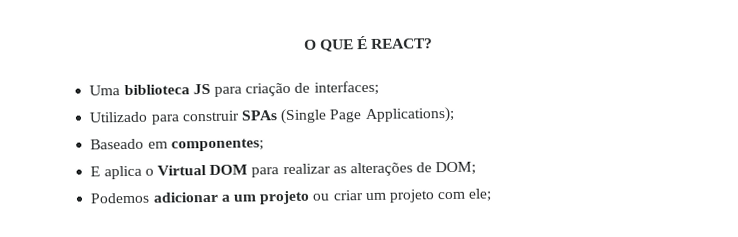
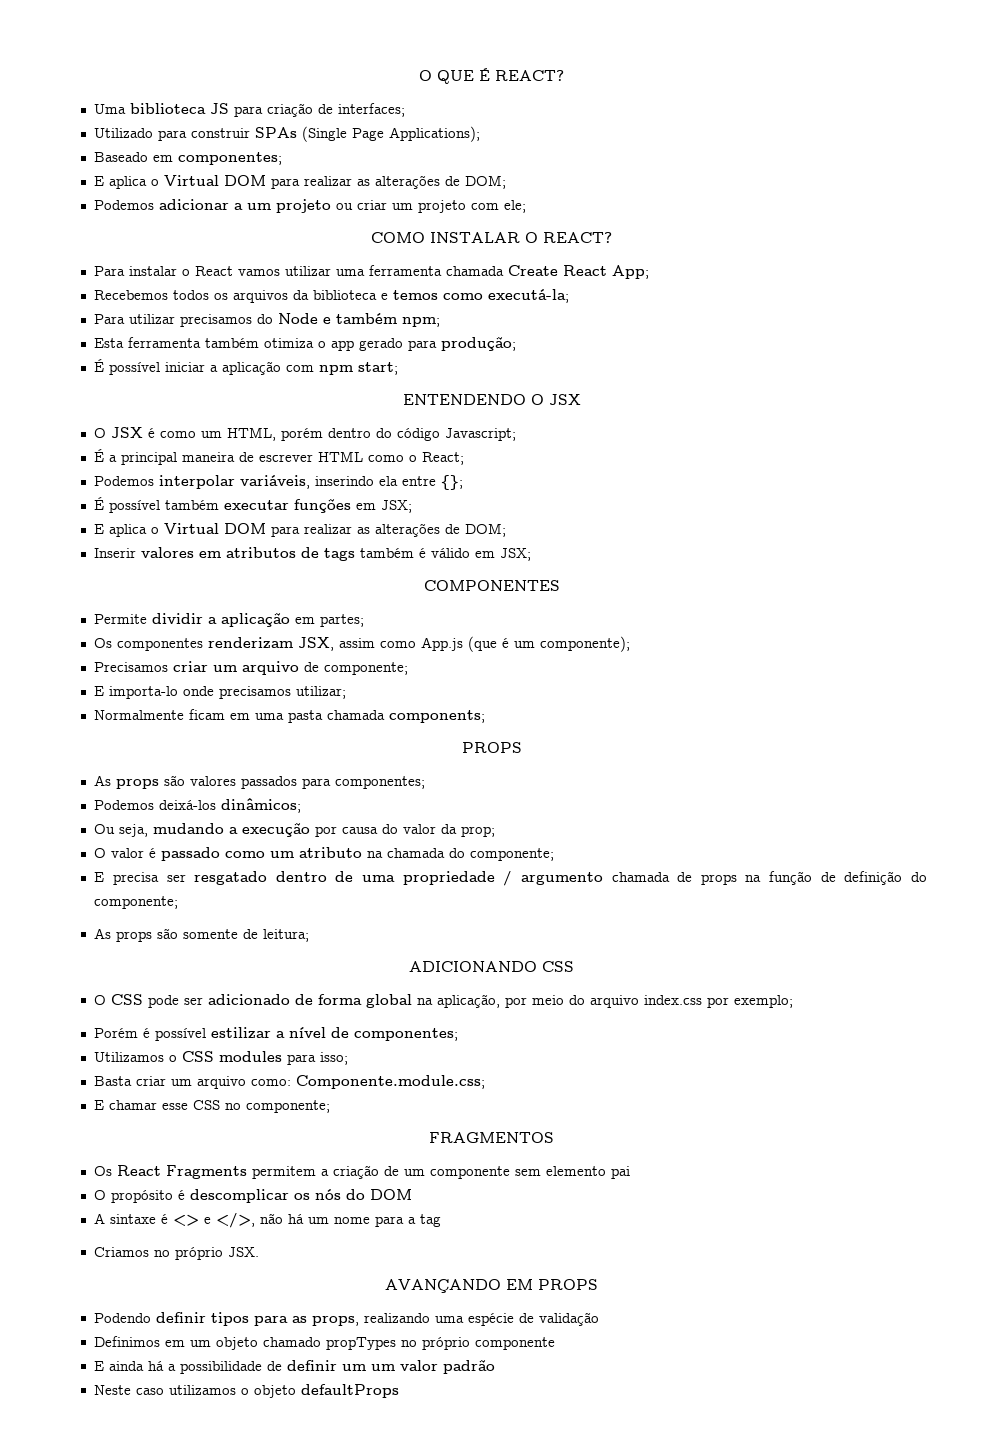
(493, 195) none -> [371,232,612,243] [94,265,650,279] [94,289,570,303] [94,313,441,327] [94,336,517,351] [94,359,399,375] [402,394,581,405] [94,427,517,441] [94,449,465,465] [94,475,464,490] [94,497,413,513] [94,523,507,537] [94,547,532,561] [423,580,560,591] [94,612,365,627] [94,636,631,652] [94,661,409,675] [94,686,347,699] [94,709,486,723] [461,742,522,753] [94,775,426,789] [94,798,302,813] [94,822,496,837] [94,847,555,861] [94,871,927,886] [94,896,179,909] [94,928,310,942] [409,961,574,972] [94,994,794,1008] [94,1027,459,1041] [94,1051,349,1065] [94,1075,486,1089] [94,1100,331,1113] [429,1132,554,1143] [94,1165,631,1179] [94,1189,413,1203] [94,1213,442,1228] [94,1247,260,1260] [385,1279,598,1293] [94,1312,600,1326] [94,1336,556,1350] [94,1359,496,1374] [94,1384,400,1398] // COMO INSTALAR O REACT? // Para instalar o React vamos utilizar uma ferramenta chamada Create React App; // Recebemos todos os arquivos da biblioteca e temos como executá-la; // Para utilizar precisamos do Node e também npm; // Esta ferramenta também otimiza o app gerado para produção; // É possível iniciar a aplicação com npm start; // ENTENDENDO O JSX // O JSX é como um HTML, porém dentro do código Javascript; // É a principal maneira de escrever HTML como o React; // Podemos interpolar variáveis, inserindo ela entre {}; // É possível também executar funções em JSX; // E aplica o Virtual DOM para realizar as alterações de DOM; // Inserir valores em atributos de tags também é válido em JSX; // COMPONENTES // Permite dividir a aplicação em partes; // Os componentes renderizam JSX, assim como App.js (que é um componente); // Precisamos criar um arquivo de componente; // E importa-lo onde precisamos utilizar; // Normalmente ficam em uma pasta chamada components; // PROPS // As props são valores passados para componentes; // Podemos deixá-los dinâmicos; // Ou seja, mudando a execução por causa do valor da prop; // O valor é passado como um atributo na chamada do componente; // E precisa ser resgatado dentro de uma propriedade / argumento chamada de props na função de definição do componente; // As props são somente de leitura; // ADICIONANDO CSS // O CSS pode ser adicionado de forma global na aplicação, por meio do arquivo index.css por exemplo; // Porém é possível estilizar a nível de componentes; // Utilizamos o CSS modules para isso; // Basta criar um arquivo como: Componente.module.css; // E chamar esse CSS no componente; // FRAGMENTOS // Os React Fragments permitem a criação de um componente sem elemento pai // O propósito é descomplicar os nós do DOM // A sintaxe é <> e </>, não há um nome para a tag // Criamos no próprio JSX. // AVANÇANDO EM PROPS // Podendo definir tipos para as props, realizando uma espécie de validação // Definimos em um objeto chamado propTypes no próprio componente // E ainda há a possibilidade de definir um um valor padrão // Neste caso utilizamos o objeto defaultProps

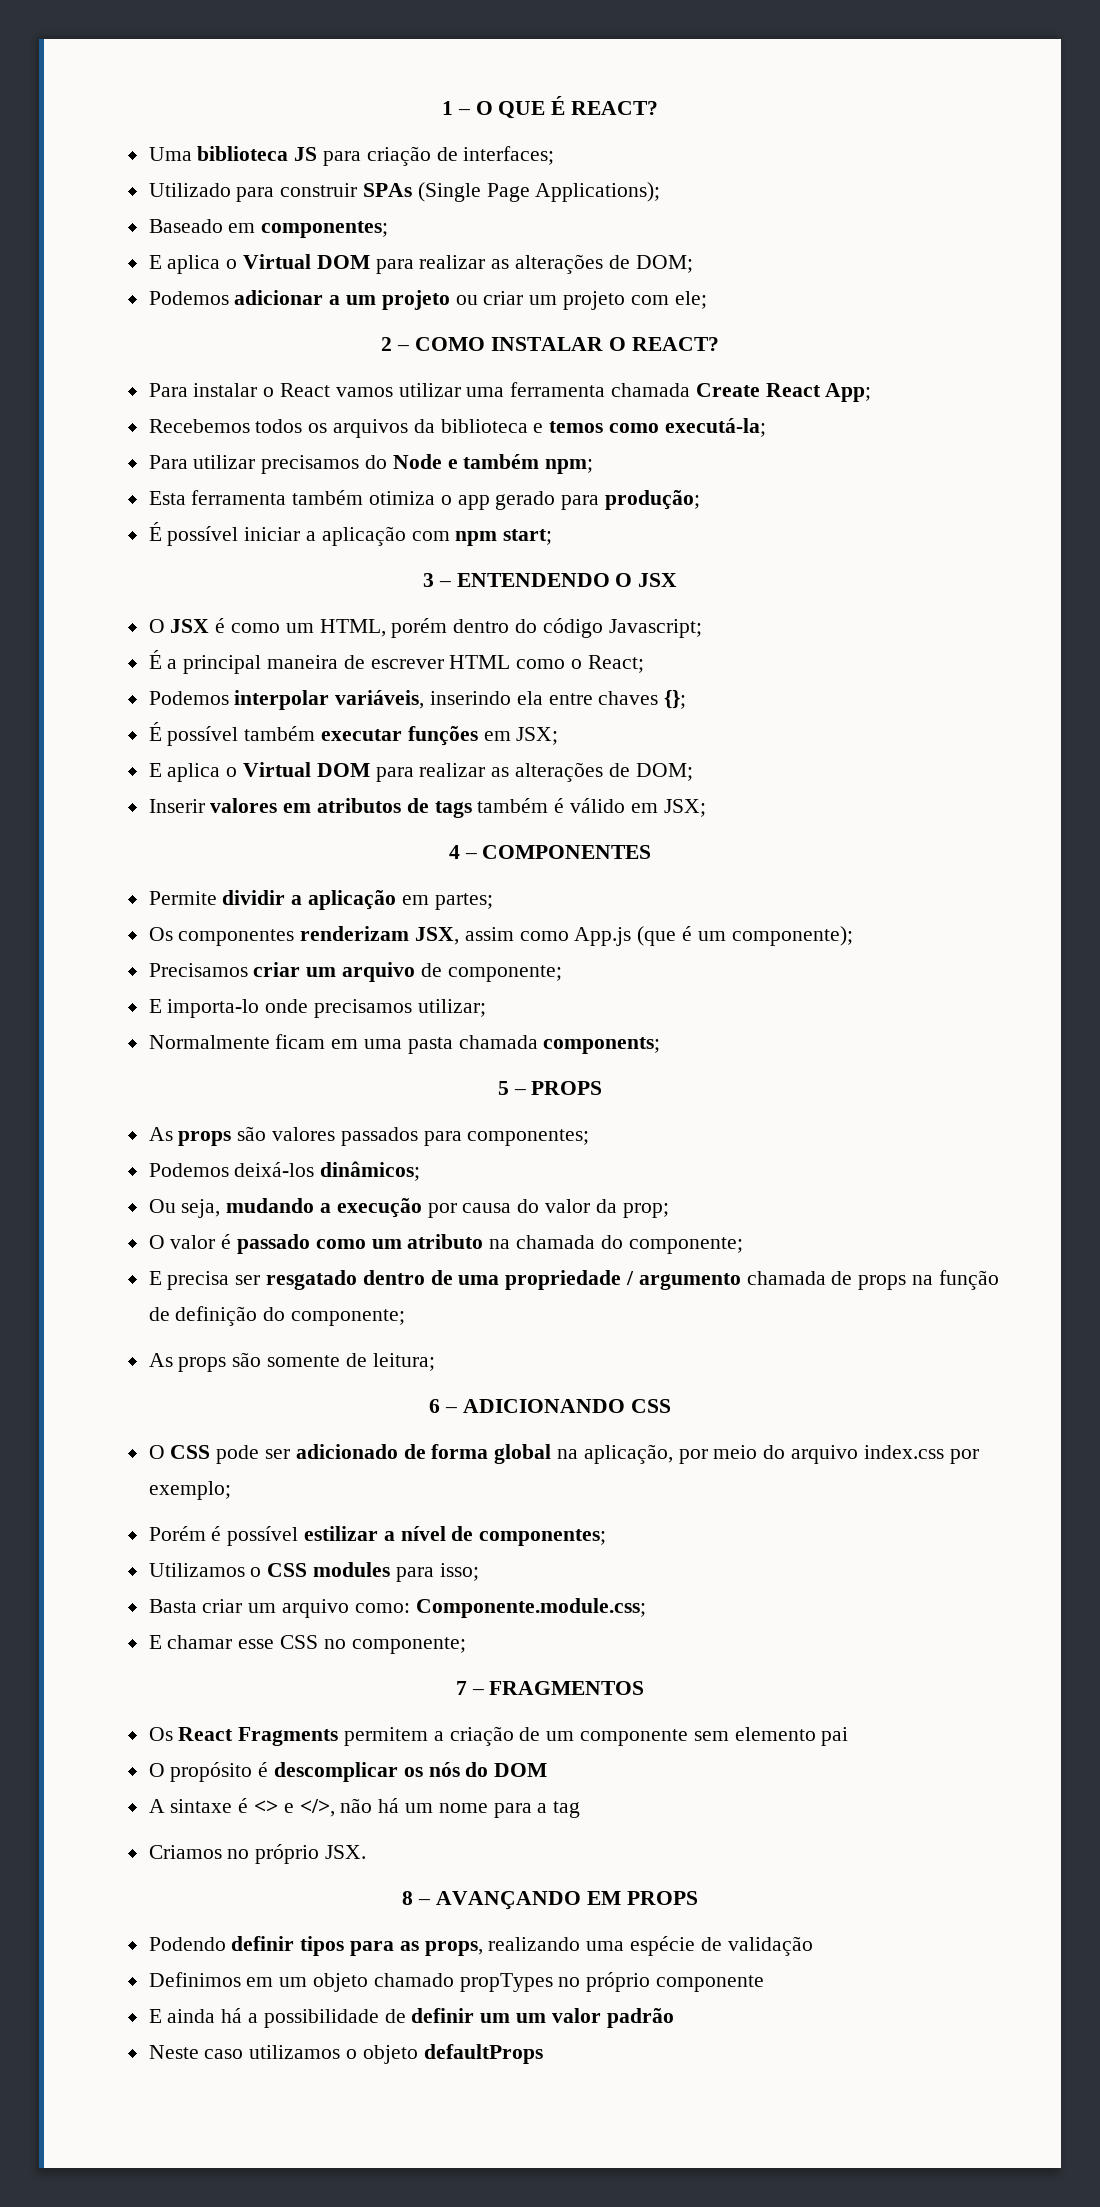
(419, 75) none -> [441,101,470,115] 1 –
(527, 206) none -> [381,337,410,351] 2 –
(399, 368) none -> [422,573,451,587] 3 –
(437, 481) none -> [598,691,659,705] chaves
(532, 554) none -> [448,845,477,859] 4 –
(486, 716) none -> [497,1081,526,1095] 5 –
(310, 935) none -> [429,1399,458,1413] 6 –
(331, 1106) none -> [455,1681,484,1695] 7 –
(260, 1252) none -> [402,1891,431,1905] 8 –

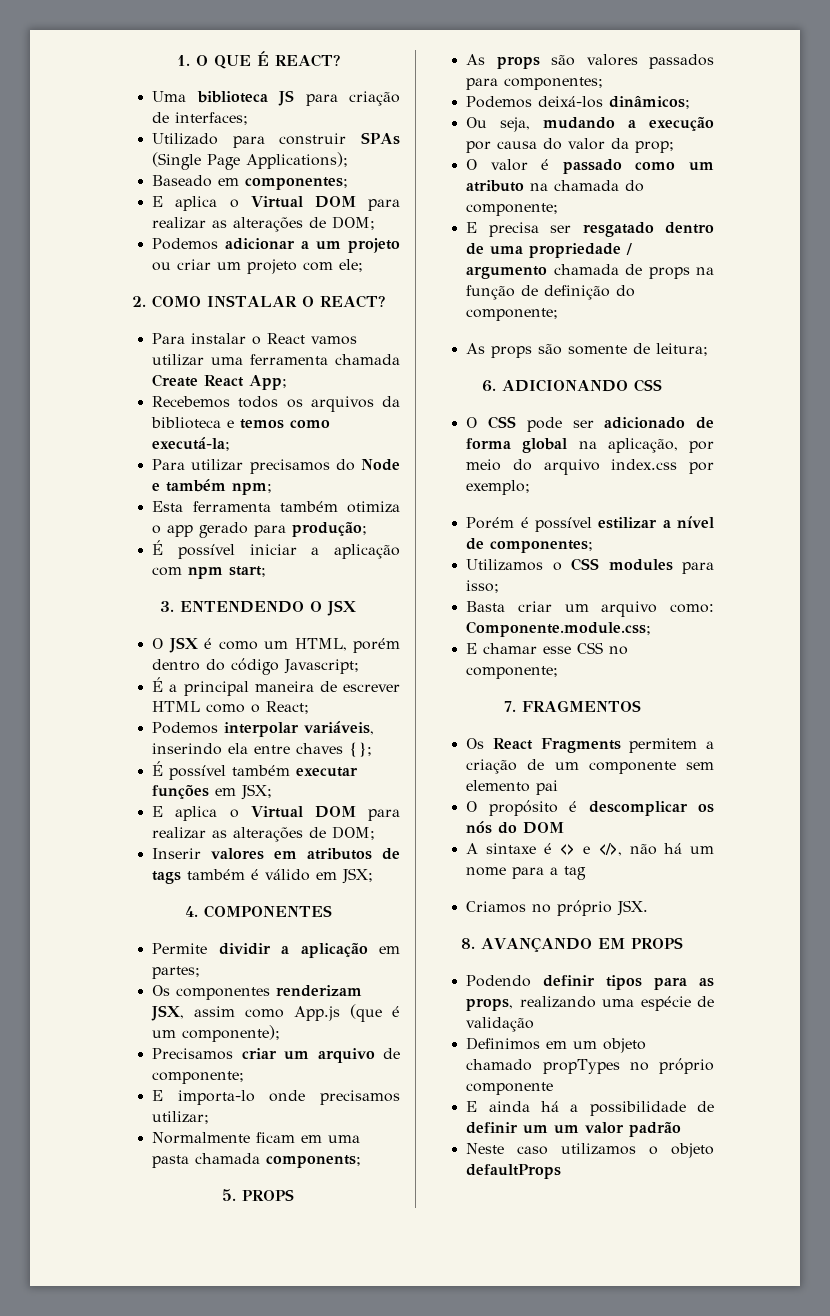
[441,101,470,115] 1 – -> [176,55,190,66] 1.
[381,337,410,351] 2 – -> [131,296,146,307] 2.
[422,573,451,587] 3 – -> [160,601,174,612] 3.
[448,845,477,859] 4 – -> [184,906,198,917] 4.
[497,1081,526,1095] 5 – -> [222,1189,236,1201] 5.
[429,1399,458,1413] 6 – -> [482,380,496,392] 6.
[455,1681,484,1695] 7 – -> [503,701,516,712] 7.
[402,1891,431,1905] 8 – -> [461,938,476,949] 8.

